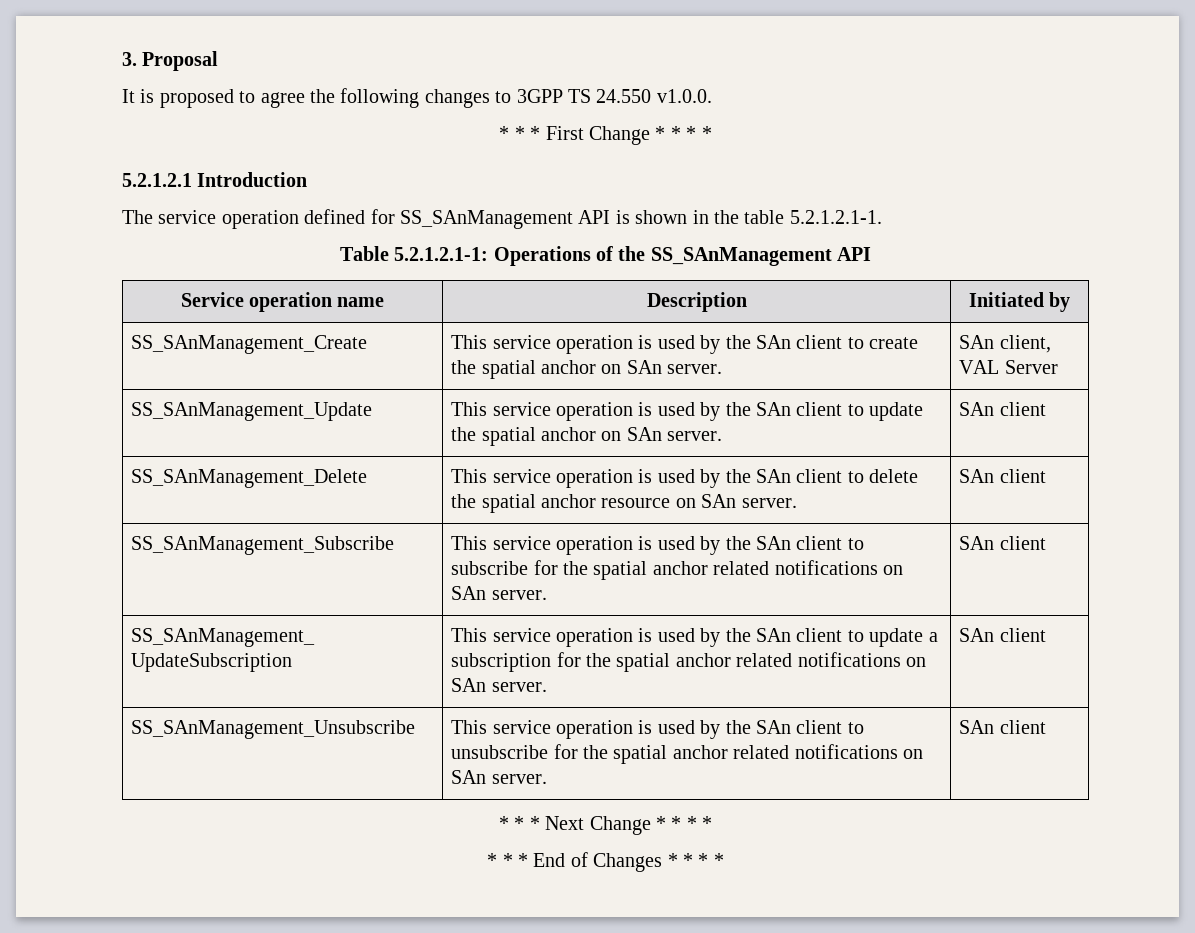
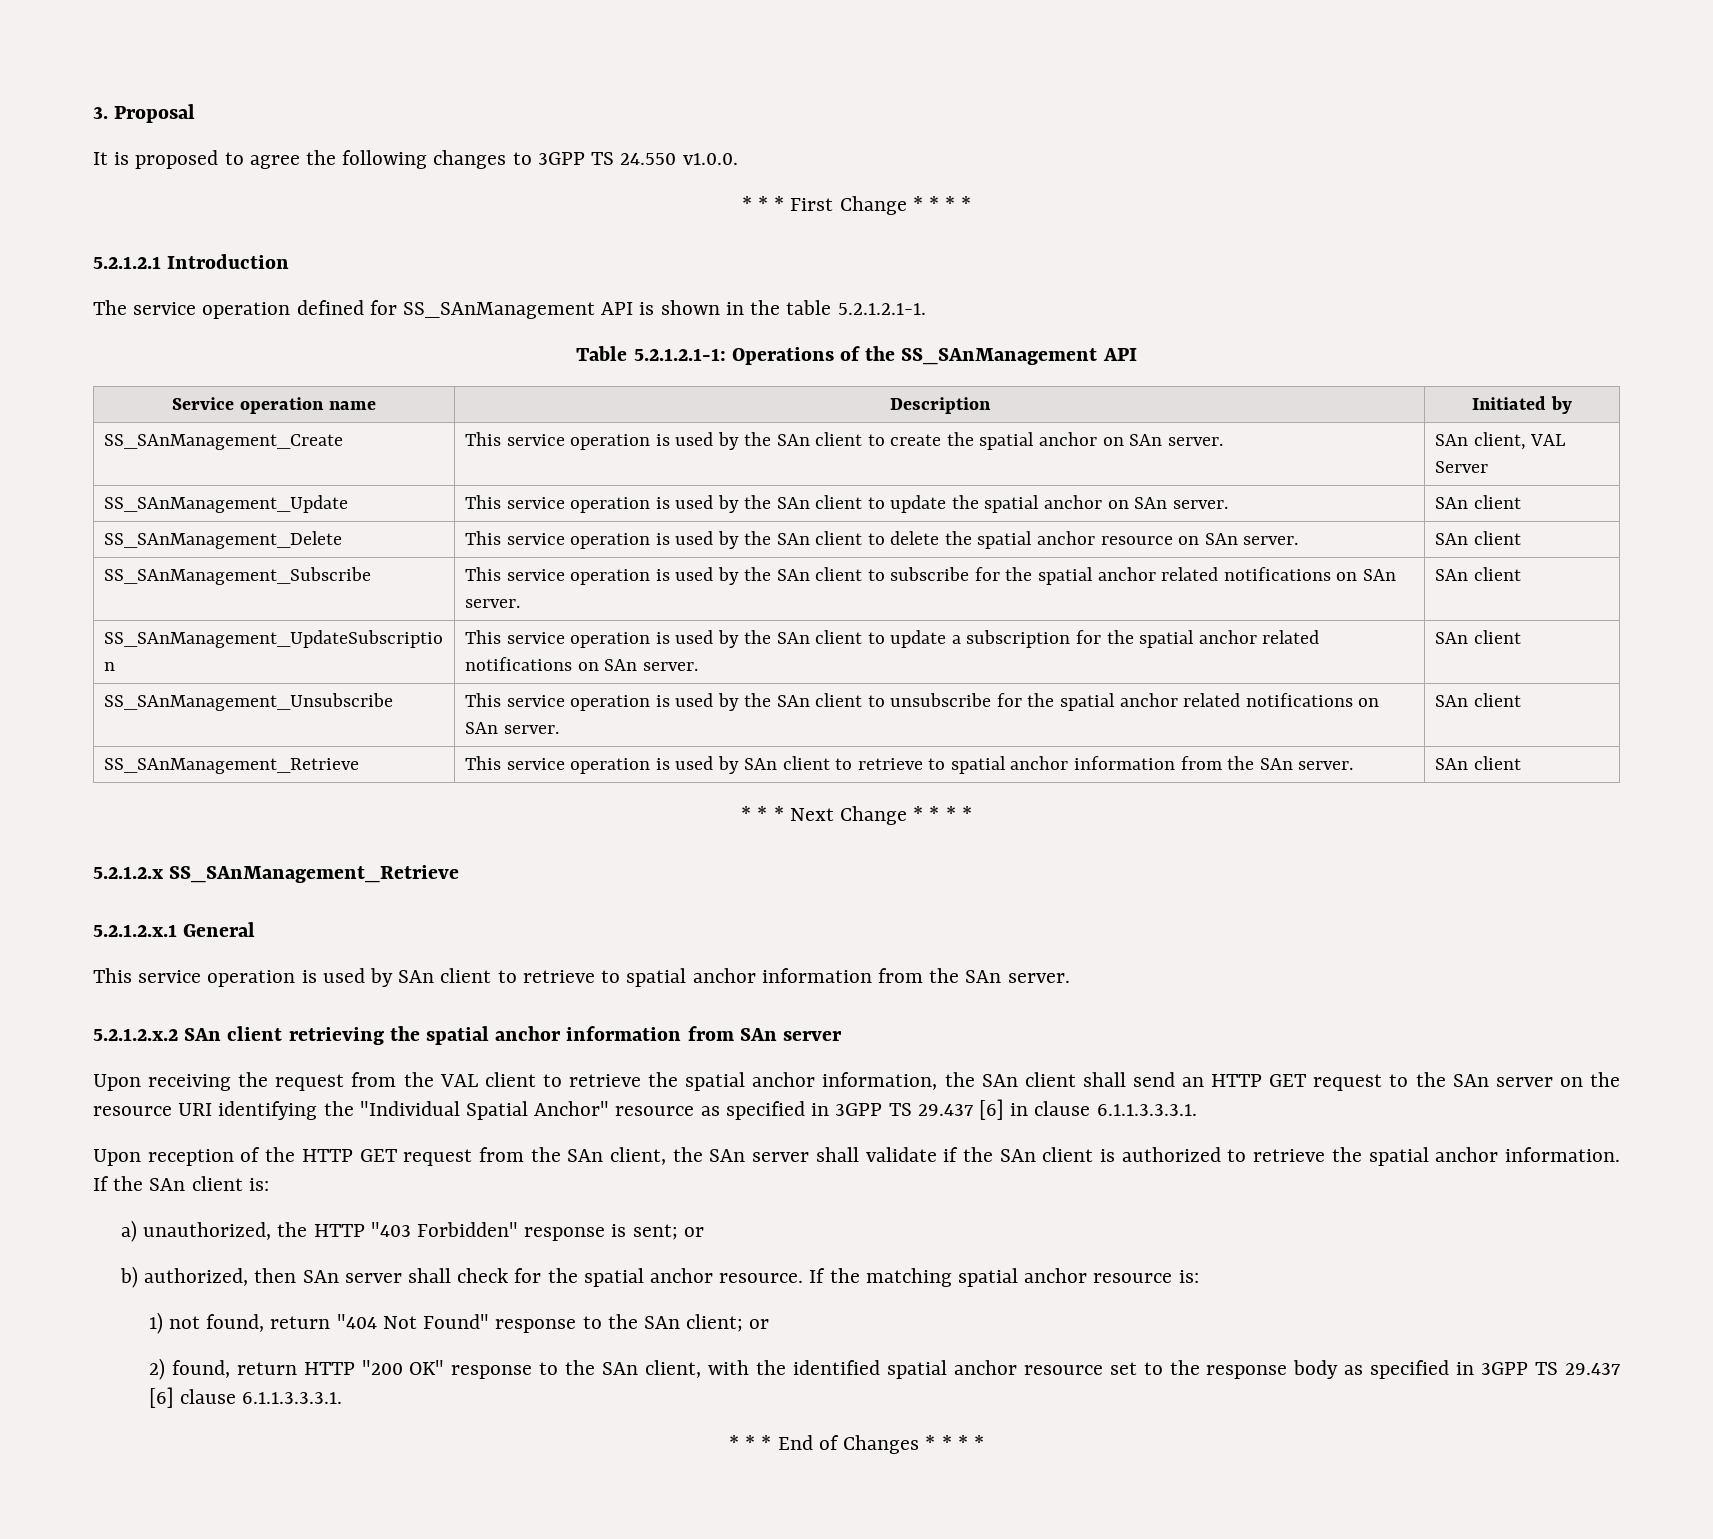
(1046, 727) none -> [104,758,360,774] [465,756,1354,774] [1435,756,1521,770] // SS_SAnManagement_Retrieve | This service operation is used by SAn client to retrieve to spatial anchor information from the SAn server. | SAn client
(713, 823) none -> [93,865,460,883] [93,922,256,937] [93,968,1070,987] [93,1026,843,1045] [93,1072,1621,1091] [93,1099,1197,1120] [93,1147,1620,1166] [93,1176,269,1191] [120,1220,704,1242] [119,1266,1199,1288] [148,1312,770,1334] [148,1358,1620,1380] [148,1387,343,1408] // 5.2.1.2.x SS_SAnManagement_Retrieve // 5.2.1.2.x.1 General // This service operation is used by SAn client to retrieve to spatial anchor information from the SAn server. // 5.2.1.2.x.2 SAn client retrieving the spatial anchor information from SAn server // Upon receiving the request from the VAL client to retrieve the spatial anchor information, the SAn client shall send an HTTP GET request to the SAn server on the resource URI identifying the "Individual Spatial Anchor" resource as specified in 3GPP TS 29.437 [6] in clause 6.1.1.3.3.3.1. // Upon reception of the HTTP GET request from the SAn client, the SAn server shall validate if the SAn client is authorized to retrieve the spatial anchor information. If the SAn client is: // a) unauthorized, the HTTP "403 Forbidden" response is sent; or // b) authorized, then SAn server shall check for the spatial anchor resource. If the matching spatial anchor resource is: // 1) not found, return "404 Not Found" response to the SAn client; or // 2) found, return HTTP "200 OK" response to the SAn client, with the identified spatial anchor resource set to the response body as specified in 3GPP TS 29.437 [6] clause 6.1.1.3.3.3.1.

